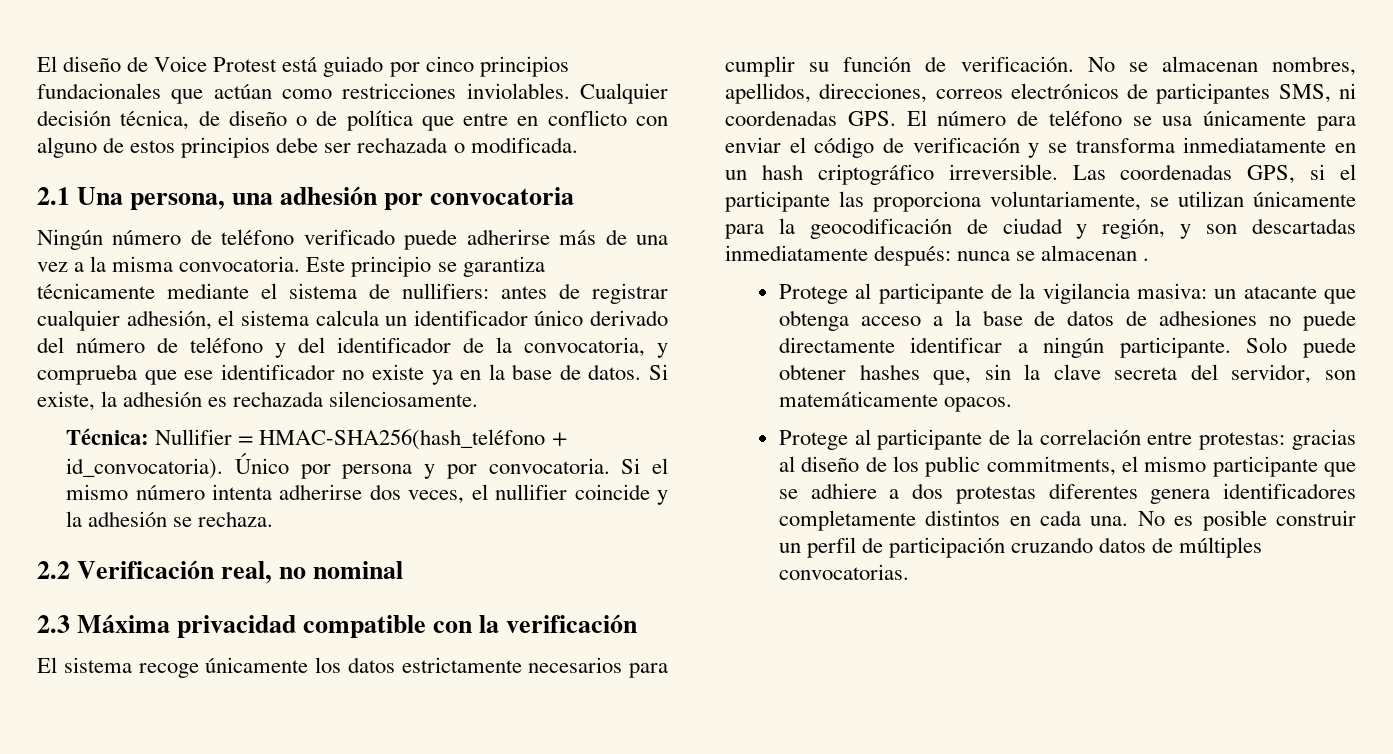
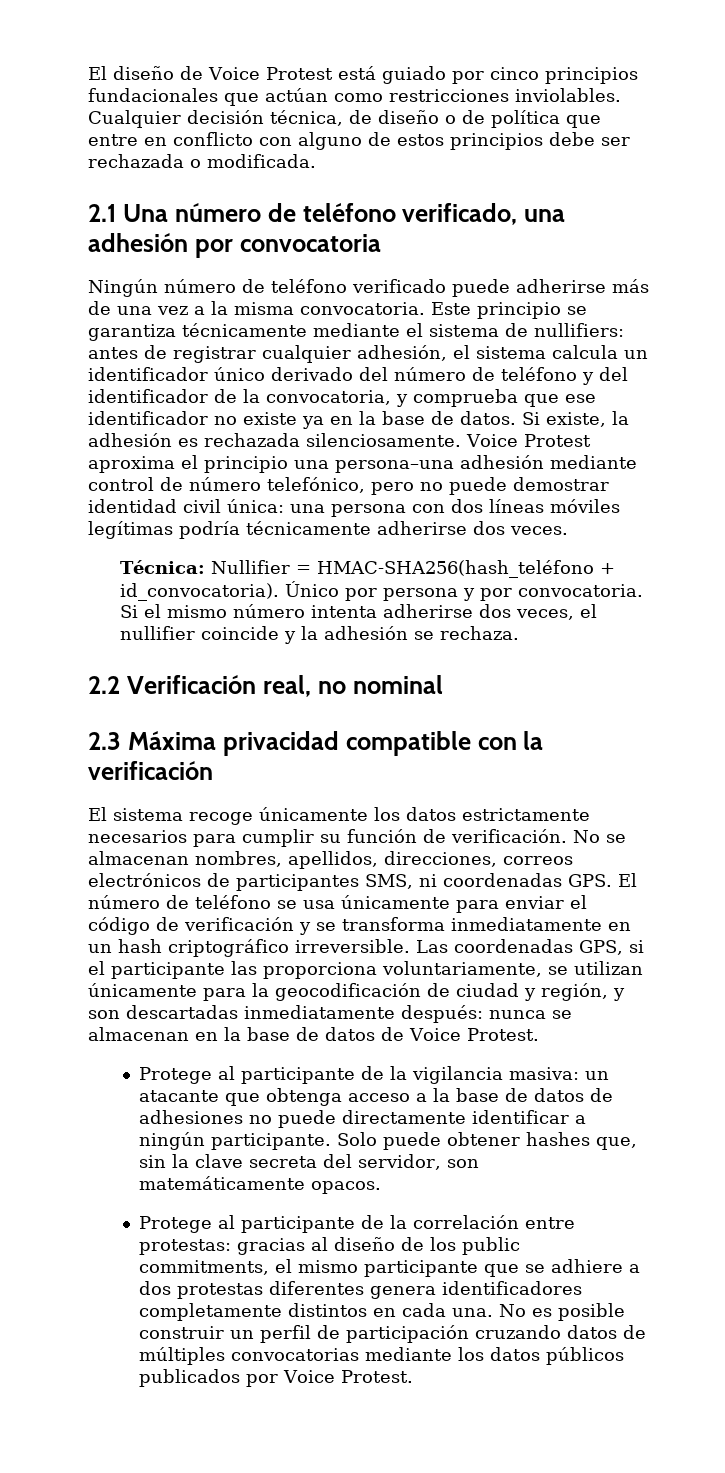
[130,193,226,210] persona, -> [174,203,518,225] número de teléfono verificado,
(479, 399) none -> [466,434,591,447] [88,455,637,473] [88,477,609,495] [88,499,620,517] [88,521,568,539] Voice Protest aproxima el principio una persona–una adhesión mediante control de número telefónico, pero no puede demostrar identidad civil única: una persona con dos líneas móviles legítimas podría técnicamente adherirse dos veces.
[1143,258,1150,261] . -> [195,1027,539,1041] en la base de datos de Voice Protest.
[778,564,909,580] convocatorias. -> [231,1347,625,1365] [139,1369,414,1387] convocatorias mediante los datos públicos publicados por Voice Protest.

